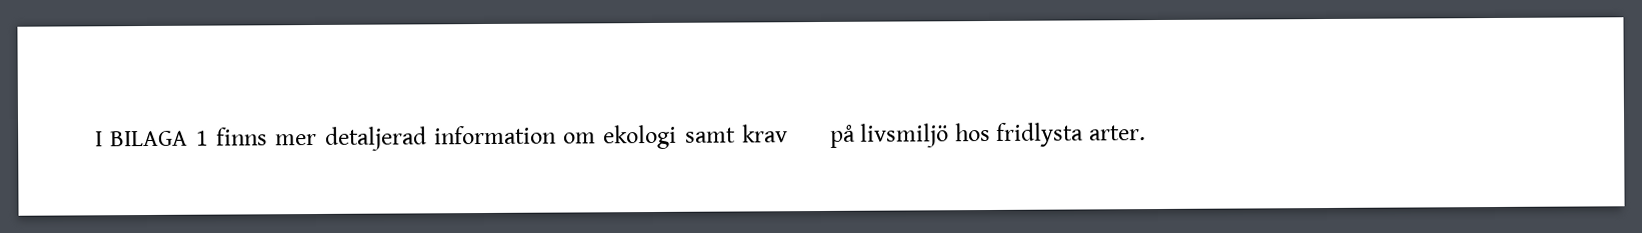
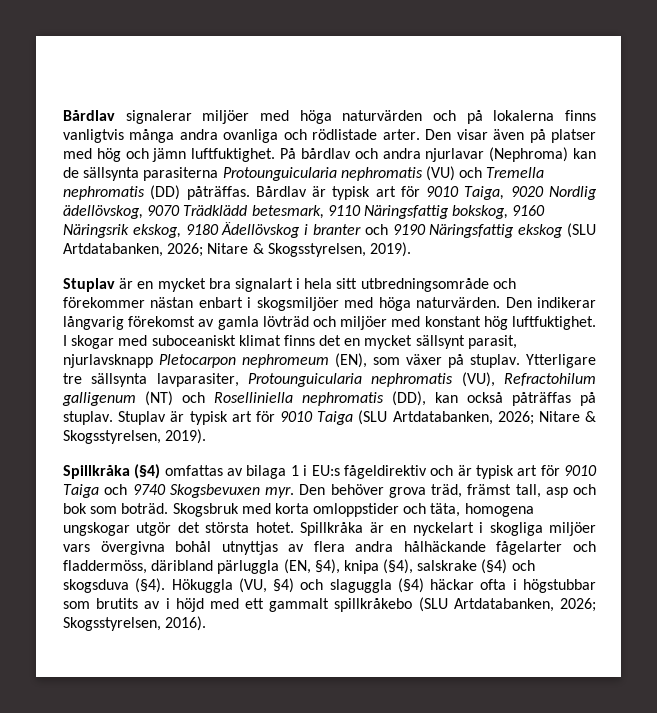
[95,122,1146,151] I BILAGA 1 finns mer detaljerad information om ekologi samt krav på livsmiljö hos fridlysta arter. -> [63,110,596,124] [63,129,596,143] [63,147,596,162] [63,166,545,181] [63,185,597,200] [63,205,546,219] [63,222,596,238] [63,242,411,257] [63,278,516,292] [63,297,597,311] [63,316,596,330] [63,335,517,349] [63,353,596,368] [63,372,596,387] [62,391,596,406] [63,410,596,425] [63,429,207,444] [63,464,597,479] [63,484,596,498] [63,503,534,517] [63,522,596,536] [63,541,596,555] [63,559,535,574] [63,578,596,593] [63,597,596,612] [63,616,207,631] Bårdlav signalerar miljöer med höga naturvärden och på lokalerna finns vanligtvis många andra ovanliga och rödlistade arter. Den visar även på platser med hög och jämn luftfuktighet. På bårdlav och andra njurlavar (Nephroma) kan de sällsynta parasiterna Protounguicularia nephromatis (VU) och Tremella nephromatis (DD) påträffas. Bårdlav är typisk art för 9010 Taiga, 9020 Nordlig ädellövskog, 9070 Trädklädd betesmark, 9110 Näringsfattig bokskog, 9160 Näringsrik ekskog, 9180 Ädellövskog i branter och 9190 Näringsfattig ekskog (SLU Artdatabanken, 2026; Nitare & Skogsstyrelsen, 2019). // Stuplav är en mycket bra signalart i hela sitt utbredningsområde och förekommer nästan enbart i skogsmiljöer med höga naturvärden. Den indikerar långvarig förekomst av gamla lövträd och miljöer med konstant hög luftfuktighet. I skogar med suboceaniskt klimat finns det en mycket sällsynt parasit, njurlavsknapp Pletocarpon nephromeum (EN), som växer på stuplav. Ytterligare tre sällsynta lavparasiter, Protounguicularia nephromatis (VU), Refractohilum galligenum (NT) och Roselliniella nephromatis (DD), kan också påträffas på stuplav. Stuplav är typisk art för 9010 Taiga (SLU Artdatabanken, 2026; Nitare & Skogsstyrelsen, 2019). // Spillkråka (§4) omfattas av bilaga 1 i EU:s fågeldirektiv och är typisk art för 9010 Taiga och 9740 Skogsbevuxen myr. Den behöver grova träd, främst tall, asp och bok som boträd. Skogsbruk med korta omloppstider och täta, homogena ungskogar utgör det största hotet. Spillkråka är en nyckelart i skogliga miljöer vars övergivna bohål utnyttjas av flera andra hålhäckande fågelarter och fladdermöss, däribland pärluggla (EN, §4), knipa (§4), salskrake (§4) och skogsduva (§4). Hökuggla (VU, §4) och slaguggla (§4) häckar ofta i högstubbar som brutits av i höjd med ett gammalt spillkråkebo (SLU Artdatabanken, 2026; Skogsstyrelsen, 2016).

